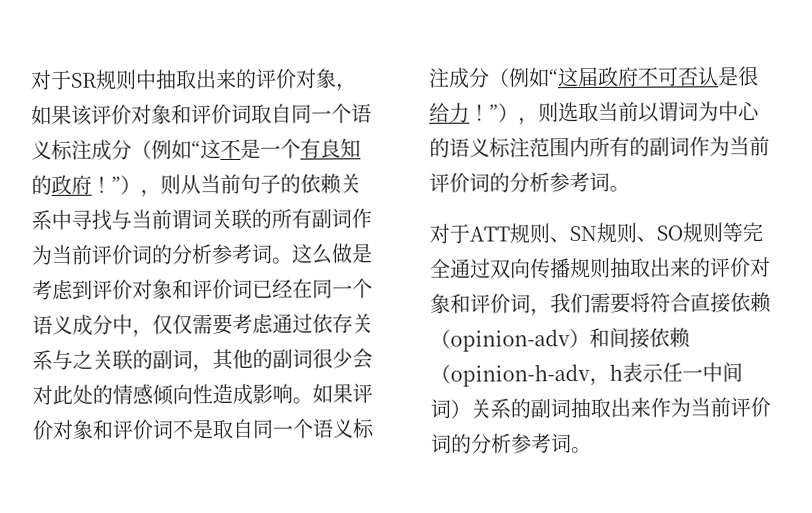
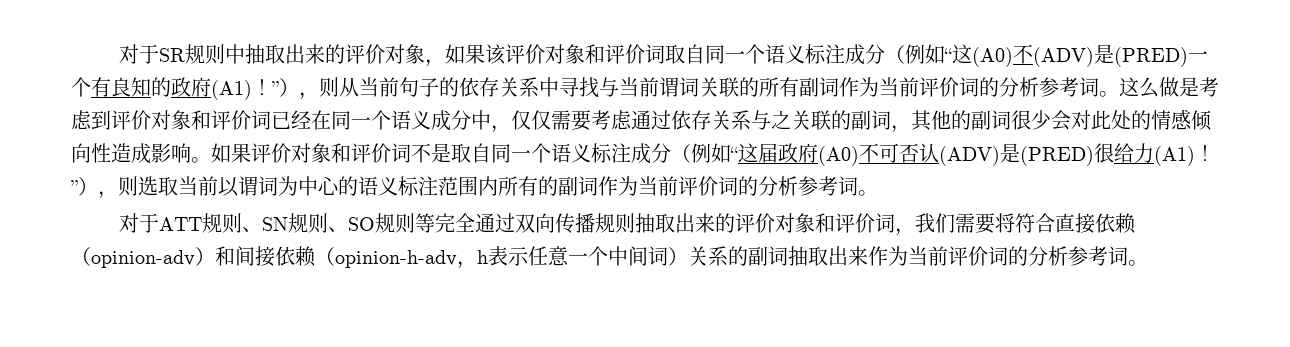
[220,138,261,160] 不是 -> [972,44,1189,67] (A0)不(ADV)是(PRED)
(92, 184) none -> [211,80,252,100] (A1)
[320,173,342,195] 赖 -> [479,77,499,97] 存
(639, 76) none -> [818,146,859,166] (A0)
[717,66,759,87] [429,102,470,123] 是很给力 -> [939,143,1195,166] (ADV)是(PRED)很给力(A1)
[682,369,703,381] 一 -> [548,246,608,266] 意一个

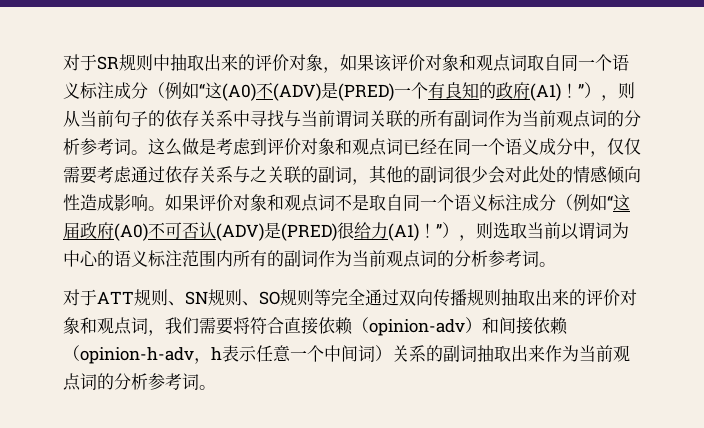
[605,44,646,64] 评价 -> [476,54,511,72] 观点
[919,77,959,97] 评价 -> [556,110,591,128] 观点
[211,110,251,130] 评价 -> [352,138,387,156] 观点
[351,143,391,163] 评价 -> [284,194,319,212] 观点
[678,176,718,196] 评价 -> [386,250,421,268] 观点
[835,213,876,233] 评价 -> [97,317,132,335] 观点
[948,246,988,266] 评价 -> [613,345,630,362] [63,373,81,391] 观点

